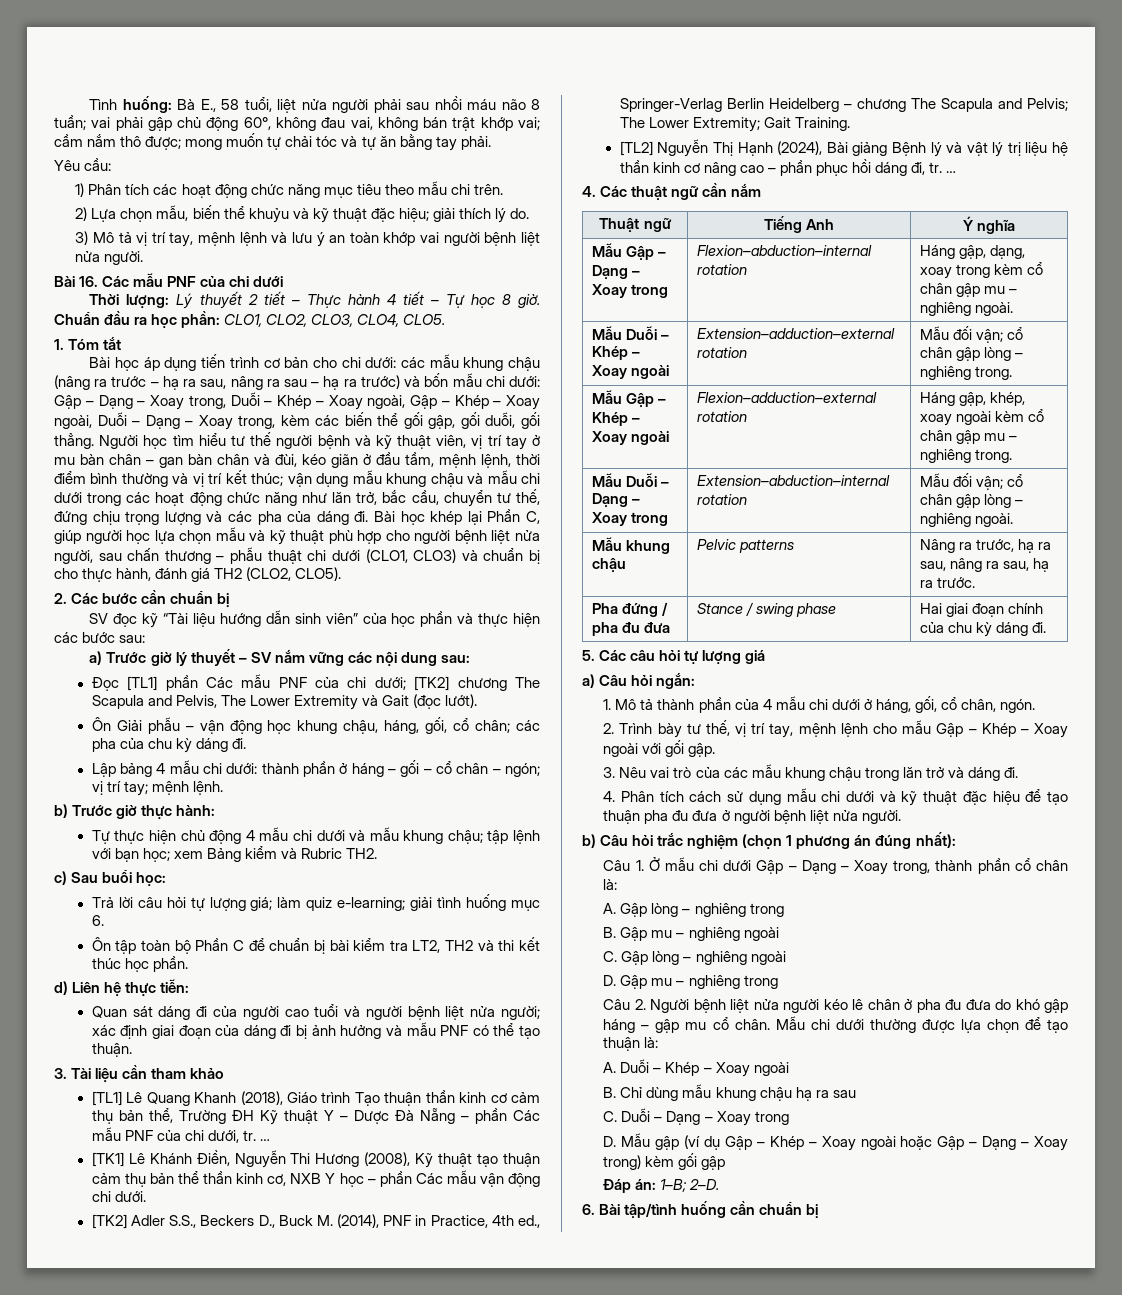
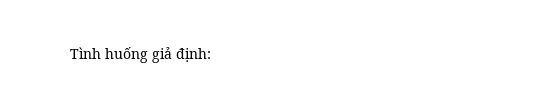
[122,96,540,113] [54,115,540,131] [54,133,491,151] [54,158,112,171] [75,181,503,198] [75,205,530,223] [75,231,540,247] [75,251,144,265] [54,273,284,287] [89,291,540,309] [54,311,446,329] [54,336,122,350] [89,354,540,371] [54,373,540,390] [54,392,540,410] [54,412,541,430] [54,432,540,450] [54,452,540,468] [54,470,540,487] [54,489,541,507] [54,509,541,525] [54,527,541,545] [54,547,541,564] [54,567,342,582] [54,590,230,608] [89,610,540,628] [54,632,146,643] [89,649,471,667] [91,674,541,691] [91,694,478,710] [91,717,540,734] [91,738,247,753] [91,760,540,777] [91,781,224,796] [54,804,216,820] [91,827,540,844] [91,846,378,862] [54,869,167,887] [91,894,540,911] [91,915,104,926] [91,937,540,954] [91,956,188,972] [54,979,190,997] [91,1004,540,1020] [91,1022,540,1039] [91,1043,132,1057] [54,1065,225,1083] [91,1090,540,1106] [91,1108,541,1125] [91,1127,271,1143] [91,1150,541,1168] [91,1170,541,1187] [91,1191,146,1202] [91,1214,540,1229] [619,98,1068,112] [619,117,851,132] [619,139,1068,157] [619,159,957,176] [582,183,762,201] [599,217,672,233] [763,216,835,233] [962,216,1016,234] [591,243,666,261] [591,265,640,280] [591,284,668,298] [696,245,872,256] [696,264,747,275] [919,245,1025,259] [919,262,1043,279] [919,283,1017,297] [919,302,1013,316] [591,326,669,340] [591,346,640,360] [591,365,669,379] [696,328,895,339] [696,347,747,358] [919,326,1023,343] [919,347,1023,361] [919,366,1012,380] [591,390,666,408] [591,412,640,426] [591,431,669,445] [696,392,877,403] [696,411,747,422] [919,392,1025,406] [919,409,1044,426] [919,430,1017,444] [919,449,1012,463] [591,473,669,487] [591,493,640,508] [591,512,668,526] [696,475,890,486] [696,494,747,505] [919,473,1023,490] [919,494,1023,508] [919,513,1013,527] [591,537,670,554] [591,558,626,573] [696,539,794,553] [919,539,1051,553] [919,558,1049,572] [919,577,975,588] [591,602,668,617] [591,622,670,636] [696,602,836,617] [919,603,1043,617] [919,622,1046,637] [582,650,766,665] [582,672,696,689] [603,696,1036,713] [603,720,1068,738] [603,740,716,757] [603,764,1019,781] [603,788,1068,806] [603,810,901,824] [582,832,956,850] [603,857,1068,875] [603,879,618,890] [603,903,784,917] [603,927,779,941] [603,951,786,965] [603,975,778,989] [603,999,1068,1013] [603,1016,1068,1033] [603,1037,659,1051] [603,1059,789,1077] [603,1084,856,1101] [603,1108,789,1126] [603,1133,1068,1151] [603,1153,726,1170] [603,1179,720,1193] [582,1201,819,1219] huống: Bà E., 58 tuổi, liệt nửa người phải sau nhồi máu não 8 tuần; vai phải gập chủ động 60°, không đau vai, không bán trật khớp vai; cầm nắm thô được; mong muốn tự chải tóc và tự ăn bằng tay phải. // Yêu cầu: // 1) Phân tích các hoạt động chức năng mục tiêu theo mẫu chi trên. // 2) Lựa chọn mẫu, biến thể khuỷu và kỹ thuật đặc hiệu; giải thích lý do. // 3) Mô tả vị trí tay, mệnh lệnh và lưu ý an toàn khớp vai người bệnh liệt nửa người. // Bài 16. Các mẫu PNF của chi dưới // Thời lượng: Lý thuyết 2 tiết – Thực hành 4 tiết – Tự học 8 giờ. Chuẩn đầu ra học phần: CLO1, CLO2, CLO3, CLO4, CLO5. // 1. Tóm tắt // Bài học áp dụng tiến trình cơ bản cho chi dưới: các mẫu khung chậu (nâng ra trước – hạ ra sau, nâng ra sau – hạ ra trước) và bốn mẫu chi dưới: Gập – Dạng – Xoay trong, Duỗi – Khép – Xoay ngoài, Gập – Khép – Xoay ngoài, Duỗi – Dạng – Xoay trong, kèm các biến thể gối gập, gối duỗi, gối thẳng. Người học tìm hiểu tư thế người bệnh và kỹ thuật viên, vị trí tay ở mu bàn chân – gan bàn chân và đùi, kéo giãn ở đầu tầm, mệnh lệnh, thời điểm bình thường và vị trí kết thúc; vận dụng mẫu khung chậu và mẫu chi dưới trong các hoạt động chức năng như lăn trở, bắc cầu, chuyển tư thế, đứng chịu trọng lượng và các pha của dáng đi. Bài học khép lại Phần C, giúp người học lựa chọn mẫu và kỹ thuật phù hợp cho người bệnh liệt nửa người, sau chấn thương – phẫu thuật chi dưới (CLO1, CLO3) và chuẩn bị cho thực hành, đánh giá TH2 (CLO2, CLO5). // 2. Các bước cần chuẩn bị // SV đọc kỹ “Tài liệu hướng dẫn sinh viên” của học phần và thực hiện các bước sau: // a) Trước giờ lý thuyết – SV nắm vững các nội dung sau: // Đọc [TL1] phần Các mẫu PNF của chi dưới; [TK2] chương The Scapula and Pelvis, The Lower Extremity và Gait (đọc lướt). // Ôn Giải phẫu – vận động học khung chậu, háng, gối, cổ chân; các pha của chu kỳ dáng đi. // Lập bảng 4 mẫu chi dưới: thành phần ở háng – gối – cổ chân – ngón; vị trí tay; mệnh lệnh. // b) Trước giờ thực hành: // Tự thực hiện chủ động 4 mẫu chi dưới và mẫu khung chậu; tập lệnh với bạn học; xem Bảng kiểm và Rubric TH2. // c) Sau buổi học: // Trả lời câu hỏi tự lượng giá; làm quiz e-learning; giải tình huống mục 6. // Ôn tập toàn bộ Phần C để chuẩn bị bài kiểm tra LT2, TH2 và thi kết thúc học phần. // d) Liên hệ thực tiễn: // Quan sát dáng đi của người cao tuổi và người bệnh liệt nửa người; xác định giai đoạn của dáng đi bị ảnh hưởng và mẫu PNF có thể tạo thuận. // 3. Tài liệu cần tham khảo // [TL1] Lê Quang Khanh (2018), Giáo trình Tạo thuận thần kinh cơ cảm thụ bản thể, Trường ĐH Kỹ thuật Y – Dược Đà Nẵng – phần Các mẫu PNF của chi dưới, tr. … // [TK1] Lê Khánh Điền, Nguyễn Thi Hương (2008), Kỹ thuật tạo thuận cảm thụ bản thể thần kinh cơ, NXB Y học – phần Các mẫu vận động chi dưới. // [TK2] Adler S.S., Beckers D., Buck M. (2014), PNF in Practice, 4th ed., Springer-Verlag Berlin Heidelberg – chương The Scapula and Pelvis; The Lower Extremity; Gait Training. // [TL2] Nguyễn Thị Hạnh (2024), Bài giảng Bệnh lý và vật lý trị liệu hệ thần kinh cơ nâng cao – phần phục hồi dáng đi, tr. … // 4. Các thuật ngữ cần nắm // Thuật ngữ | Tiếng Anh | Ý nghĩa // Mẫu Gập – Dạng – Xoay trong | Flexion–abduction–internal rotation | Háng gập, dạng, xoay trong kèm cổ chân gập mu – nghiêng ngoài. // Mẫu Duỗi – Khép – Xoay ngoài | Extension–adduction–external rotation | Mẫu đối vận; cổ chân gập lòng – nghiêng trong. // Mẫu Gập – Khép – Xoay ngoài | Flexion–adduction–external rotation | Háng gập, khép, xoay ngoài kèm cổ chân gập mu – nghiêng trong. // Mẫu Duỗi – Dạng – Xoay trong | Extension–abduction–internal rotation | Mẫu đối vận; cổ chân gập lòng – nghiêng ngoài. // Mẫu khung chậu | Pelvic patterns | Nâng ra trước, hạ ra sau, nâng ra sau, hạ ra trước. // Pha đứng / pha đu đưa | Stance / swing phase | Hai giai đoạn chính của chu kỳ dáng đi. // 5. Các câu hỏi tự lượng giá // a) Câu hỏi ngắn: // 1. Mô tả thành phần của 4 mẫu chi dưới ở háng, gối, cổ chân, ngón. // 2. Trình bày tư thế, vị trí tay, mệnh lệnh cho mẫu Gập – Khép – Xoay ngoài với gối gập. // 3. Nêu vai trò của các mẫu khung chậu trong lăn trở và dáng đi. // 4. Phân tích cách sử dụng mẫu chi dưới và kỹ thuật đặc hiệu để tạo thuận pha đu đưa ở người bệnh liệt nửa người. // b) Câu hỏi trắc nghiệm (chọn 1 phương án đúng nhất): // Câu 1. Ở mẫu chi dưới Gập – Dạng – Xoay trong, thành phần cổ chân là: // A. Gập lòng – nghiêng trong // B. Gập mu – nghiêng ngoài // C. Gập lòng – nghiêng ngoài // D. Gập mu – nghiêng trong // Câu 2. Người bệnh liệt nửa người kéo lê chân ở pha đu đưa do khó gập háng – gập mu cổ chân. Mẫu chi dưới thường được lựa chọn để tạo thuận là: // A. Duỗi – Khép – Xoay ngoài // B. Chỉ dùng mẫu khung chậu hạ ra sau // C. Duỗi – Dạng – Xoay trong // D. Mẫu gập (ví dụ Gập – Khép – Xoay ngoài hoặc Gập – Dạng – Xoay trong) kèm gối gập // Đáp án: 1–B; 2–D. // 6. Bài tập/tình huống cần chuẩn bị -> [105,47,211,63] huống giả định:

